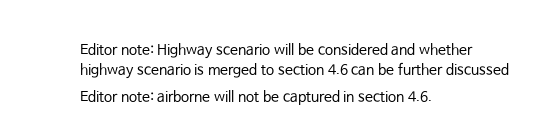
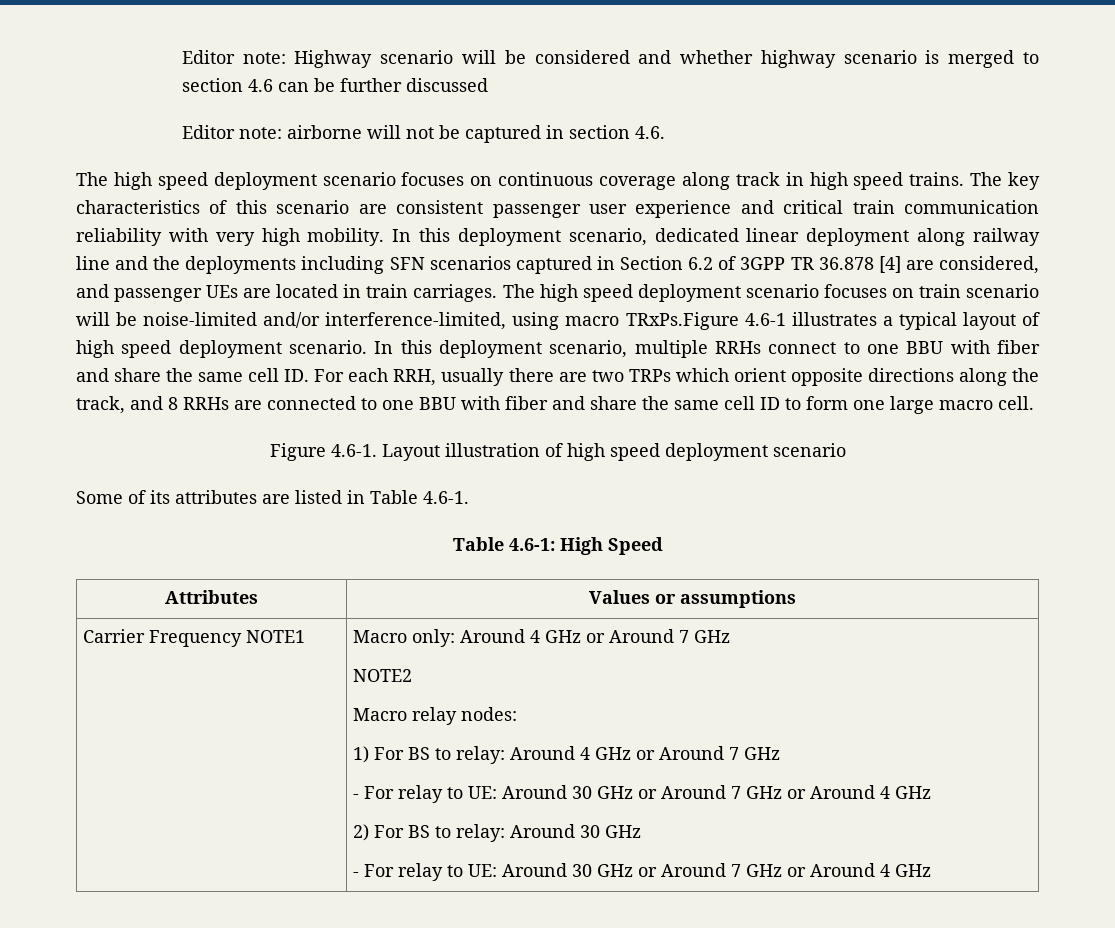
(432, 96) none -> [76,172,1040,190] [76,200,1039,218] [76,228,1040,246] [76,256,1039,274] [76,284,1039,302] [76,312,1040,330] [76,340,1041,358] [76,368,1039,386] [76,396,1034,414] [269,443,846,461] [76,490,469,504] [452,537,663,555] [165,590,258,604] [589,590,797,608] [83,629,306,647] [353,629,731,647] [353,669,413,682] [353,707,518,725] [353,746,781,764] [353,785,932,803] [353,824,642,842] [353,863,932,881] // The high speed deployment scenario focuses on continuous coverage along track in high speed trains. The key characteristics of this scenario are consistent passenger user experience and critical train communication reliability with very high mobility. In this deployment scenario, dedicated linear deployment along railway line and the deployments including SFN scenarios captured in Section 6.2 of 3GPP TR 36.878 [4] are considered, and passenger UEs are located in train carriages. The high speed deployment scenario focuses on train scenario will be noise-limited and/or interference-limited, using macro TRxPs.Figure 4.6-1 illustrates a typical layout of high speed deployment scenario. In this deployment scenario, multiple RRHs connect to one BBU with fiber and share the same cell ID. For each RRH, usually there are two TRPs which orient opposite directions along the track, and 8 RRHs are connected to one BBU with fiber and share the same cell ID to form one large macro cell. // Figure 4.6-1. Layout illustration of high speed deployment scenario // Some of its attributes are listed in Table 4.6-1. // Table 4.6-1: High Speed // Attributes | Values or assumptions // Carrier Frequency NOTE1 | Macro only: Around 4 GHz or Around 7 GHz // NOTE2 // Macro relay nodes: // 1) For BS to relay: Around 4 GHz or Around 7 GHz // - For relay to UE: Around 30 GHz or Around 7 GHz or Around 4 GHz // 2) For BS to relay: Around 30 GHz // - For relay to UE: Around 30 GHz or Around 7 GHz or Around 4 GHz

